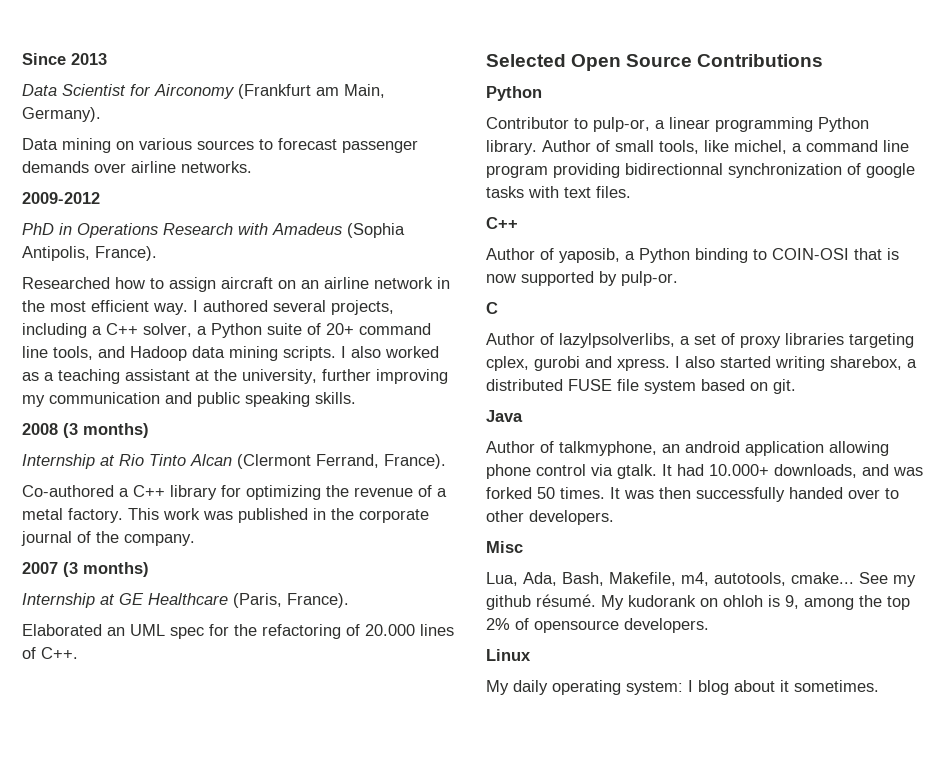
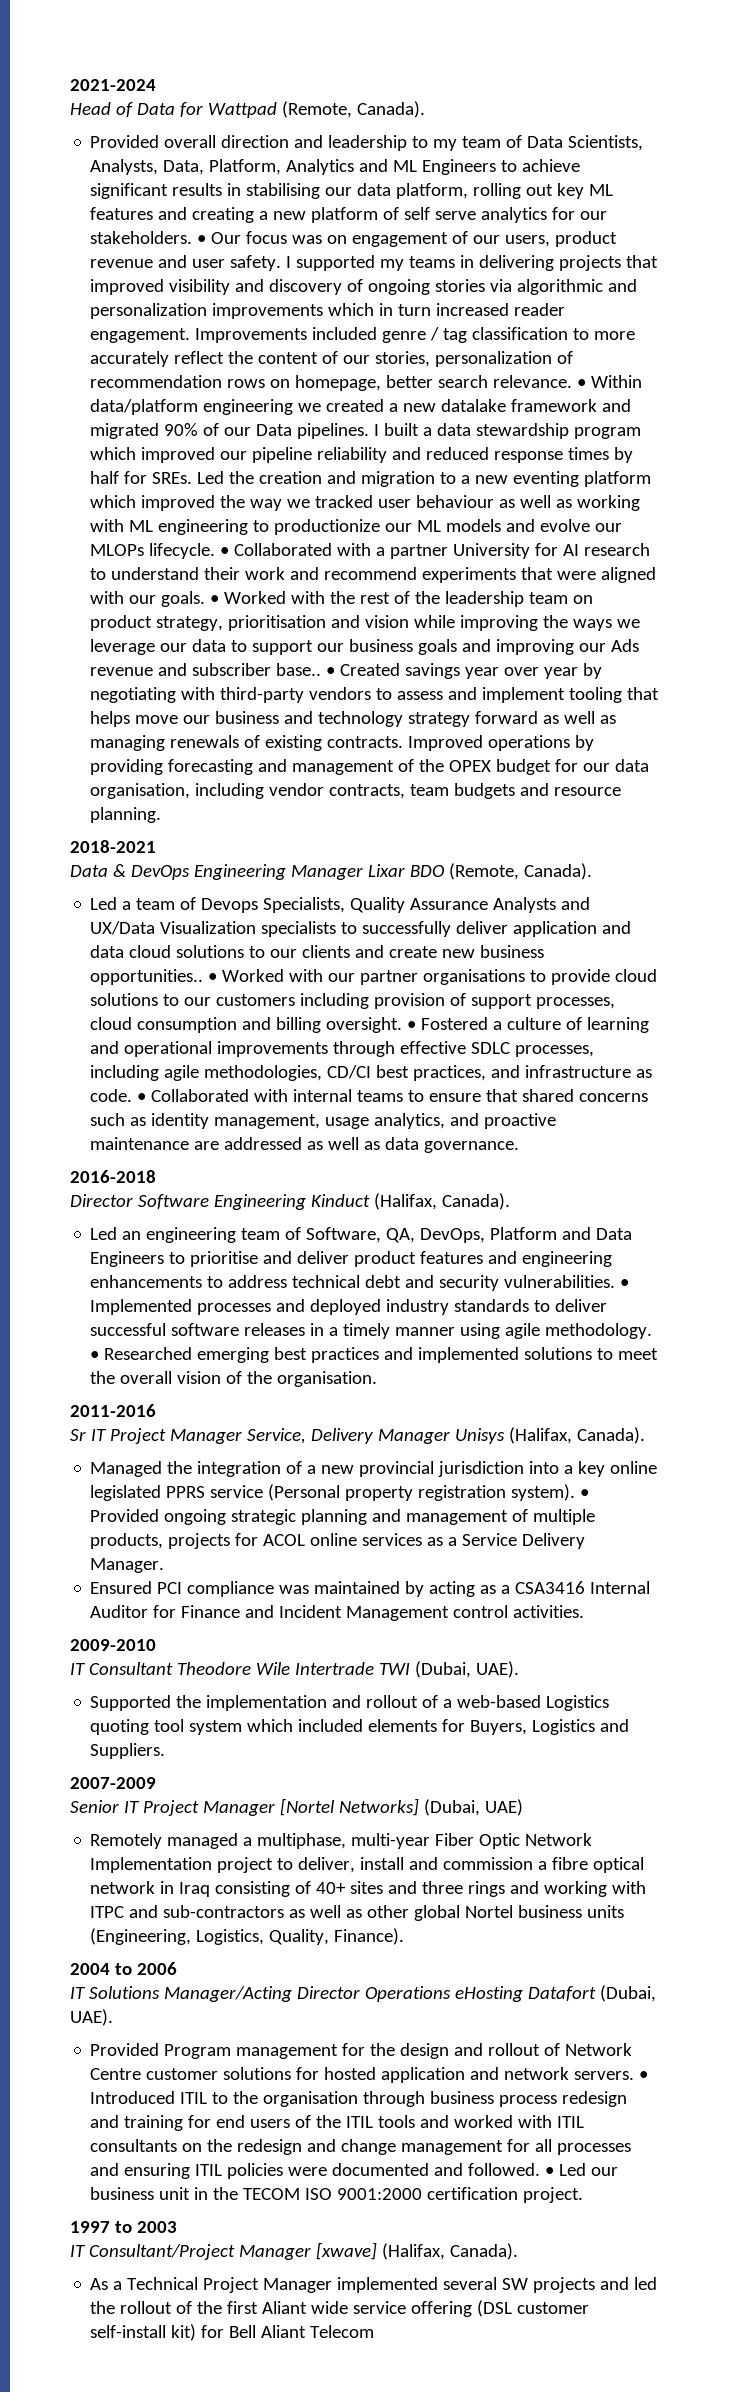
[22,53,107,65] [22,84,385,99] [22,107,101,122] [22,138,418,153] [22,161,252,173] [22,192,100,204] [22,223,405,238] [22,246,157,261] [22,277,450,292] [22,300,394,315] [22,323,431,338] [22,346,439,361] [22,369,448,384] [22,392,356,407] [22,423,149,438] [22,454,446,469] [22,485,447,500] [22,508,429,523] [21,531,195,546] [22,562,149,577] [22,593,349,608] [22,624,454,639] [22,647,78,659] [486,54,824,71] [486,86,542,101] [486,117,869,132] [486,140,909,155] [486,163,915,178] [486,186,631,198] [486,217,518,229] [486,248,899,263] [486,271,678,286] [486,302,498,314] [486,333,914,348] [486,356,917,371] [486,379,796,394] [486,410,523,422] [486,441,889,456] [486,464,923,479] [486,487,899,502] [486,510,614,525] [486,541,523,553] [486,572,916,587] [486,594,910,610] [486,618,709,633] [486,649,531,661] [486,680,879,695] Since 2013 // Data Scientist for Airconomy (Frankfurt am Main, Germany). // Data mining on various sources to forecast passenger demands over airline networks. // 2009-2012 // PhD in Operations Research with Amadeus (Sophia Antipolis, France). // Researched how to assign aircraft on an airline network in the most efficient way. I authored several projects, including a C++ solver, a Python suite of 20+ command line tools, and Hadoop data mining scripts. I also worked as a teaching assistant at the university, further improving my communication and public speaking skills. // 2008 (3 months) // Internship at Rio Tinto Alcan (Clermont Ferrand, France). // Co-authored a C++ library for optimizing the revenue of a metal factory. This work was published in the corporate journal of the company. // 2007 (3 months) // Internship at GE Healthcare (Paris, France). // Elaborated an UML spec for the refactoring of 20.000 lines of C++. // Selected Open Source Contributions // Python // Contributor to pulp-or, a linear programming Python library. Author of small tools, like michel, a command line program providing bidirectionnal synchronization of google tasks with text files. // C++ // Author of yaposib, a Python binding to COIN-OSI that is now supported by pulp-or. // C // Author of lazylpsolverlibs, a set of proxy libraries targeting cplex, gurobi and xpress. I also started writing sharebox, a distributed FUSE file system based on git. // Java // Author of talkmyphone, an android application allowing phone control via gtalk. It had 10.000+ downloads, and was forked 50 times. It was then successfully handed over to other developers. // Misc // Lua, Ada, Bash, Makefile, m4, autotools, cmake... See my github résumé. My kudorank on ohloh is 9, among the top 2% of opensource developers. // Linux // My daily operating system: I blog about it sometimes. -> [70,79,156,91] [70,101,425,118] [90,135,644,151] [90,159,581,175] [90,183,614,199] [90,207,608,223] [90,231,618,247] [90,255,659,271] [90,279,638,295] [90,303,566,319] [90,327,636,343] [90,351,574,367] [90,375,643,391] [90,399,632,415] [90,423,642,439] [90,447,634,463] [90,471,652,487] [90,495,641,511] [90,519,623,535] [90,543,651,559] [90,567,657,583] [90,591,594,607] [90,615,641,631] [90,639,640,655] [90,663,603,679] [90,687,660,703] [90,711,617,727] [90,735,595,751] [90,759,650,775] [90,783,622,799] [90,807,162,823] [70,840,156,853] [70,863,592,880] [90,897,591,913] [90,921,632,937] [90,945,545,958] [90,969,658,985] [90,993,616,1009] [90,1017,650,1033] [90,1041,595,1057] [90,1065,653,1081] [90,1089,649,1102] [90,1113,557,1129] [90,1137,520,1153] [70,1170,156,1183] [70,1193,510,1210] [90,1227,633,1243] [90,1251,613,1267] [90,1275,630,1291] [90,1299,608,1315] [90,1323,653,1339] [90,1347,659,1363] [90,1371,378,1387] [70,1404,156,1417] [70,1427,645,1444] [90,1461,658,1477] [90,1484,590,1501] [90,1509,596,1525] [90,1533,586,1549] [90,1558,165,1573] [90,1581,651,1597] [90,1605,585,1621] [70,1639,156,1651] [70,1661,519,1678] [90,1695,610,1711] [90,1719,630,1735] [90,1743,166,1759] [70,1777,156,1789] [70,1798,523,1816] [90,1833,593,1849] [90,1857,645,1873] [90,1881,647,1897] [90,1905,625,1921] [90,1928,405,1945] [70,1962,177,1975] [70,1985,656,2002] [70,2009,113,2026] [90,2043,633,2059] [90,2067,649,2083] [90,2091,628,2107] [90,2115,585,2131] [90,2139,632,2155] [90,2163,619,2179] [90,2187,584,2203] [70,2221,177,2233] [70,2242,518,2260] [90,2277,658,2293] [90,2300,590,2317] [90,2324,375,2341] 2021-2024 // Head of Data for Wattpad (Remote, Canada). // Provided overall direction and leadership to my team of Data Scientists, Analysts, Data, Platform, Analytics and ML Engineers to achieve significant results in stabilising our data platform, rolling out key ML features and creating a new platform of self serve analytics for our stakeholders. • Our focus was on engagement of our users, product revenue and user safety. I supported my teams in delivering projects that improved visibility and discovery of ongoing stories via algorithmic and personalization improvements which in turn increased reader engagement. Improvements included genre / tag classification to more accurately reflect the content of our stories, personalization of recommendation rows on homepage, better search relevance. • Within data/platform engineering we created a new datalake framework and migrated 90% of our Data pipelines. I built a data stewardship program which improved our pipeline reliability and reduced response times by half for SREs. Led the creation and migration to a new eventing platform which improved the way we tracked user behaviour as well as working with ML engineering to productionize our ML models and evolve our MLOPs lifecycle. • Collaborated with a partner University for AI research to understand their work and recommend experiments that were aligned with our goals. • Worked with the rest of the leadership team on product strategy, prioritisation and vision while improving the ways we leverage our data to support our business goals and improving our Ads revenue and subscriber base.. • Created savings year over year by negotiating with third-party vendors to assess and implement tooling that helps move our business and technology strategy forward as well as managing renewals of existing contracts. Improved operations by providing forecasting and management of the OPEX budget for our data organisation, including vendor contracts, team budgets and resource planning. // 2018-2021 // Data & DevOps Engineering Manager Lixar BDO (Remote, Canada). // Led a team of Devops Specialists, Quality Assurance Analysts and UX/Data Visualization specialists to successfully deliver application and data cloud solutions to our clients and create new business opportunities.. • Worked with our partner organisations to provide cloud solutions to our customers including provision of support processes, cloud consumption and billing oversight. • Fostered a culture of learning and operational improvements through effective SDLC processes, including agile methodologies, CD/CI best practices, and infrastructure as code. • Collaborated with internal teams to ensure that shared concerns such as identity management, usage analytics, and proactive maintenance are addressed as well as data governance. // 2016-2018 // Director Software Engineering Kinduct (Halifax, Canada). // Led an engineering team of Software, QA, DevOps, Platform and Data Engineers to prioritise and deliver product features and engineering enhancements to address technical debt and security vulnerabilities. • Implemented processes and deployed industry standards to deliver successful software releases in a timely manner using agile methodology. • Researched emerging best practices and implemented solutions to meet the overall vision of the organisation. // 2011-2016 // Sr IT Project Manager Service, Delivery Manager Unisys (Halifax, Canada). // Managed the integration of a new provincial jurisdiction into a key online legislated PPRS service (Personal property registration system). • Provided ongoing strategic planning and management of multiple products, projects for ACOL online services as a Service Delivery Manager. // Ensured PCI compliance was maintained by acting as a CSA3416 Internal Auditor for Finance and Incident Management control activities. // 2009-2010 // IT Consultant Theodore Wile Intertrade TWI (Dubai, UAE). // Supported the implementation and rollout of a web-based Logistics quoting tool system which included elements for Buyers, Logistics and Suppliers. // 2007-2009 // Senior IT Project Manager [Nortel Networks] (Dubai, UAE) // Remotely managed a multiphase, multi-year Fiber Optic Network Implementation project to deliver, install and commission a fibre optical network in Iraq consisting of 40+ sites and three rings and working with ITPC and sub-contractors as well as other global Nortel business units (Engineering, Logistics, Quality, Finance). // 2004 to 2006 // IT Solutions Manager/Acting Director Operations eHosting Datafort (Dubai, UAE). // Provided Program management for the design and rollout of Network Centre customer solutions for hosted application and network servers. • Introduced ITIL to the organisation through business process redesign and training for end users of the ITIL tools and worked with ITIL consultants on the redesign and change management for all processes and ensuring ITIL policies were documented and followed. • Led our business unit in the TECOM ISO 9001:2000 certification project. // 1997 to 2003 // IT Consultant/Project Manager [xwave] (Halifax, Canada). // As a Technical Project Manager implemented several SW projects and led the rollout of the first Aliant wide service offering (DSL customer self-install kit) for Bell Aliant Telecom

